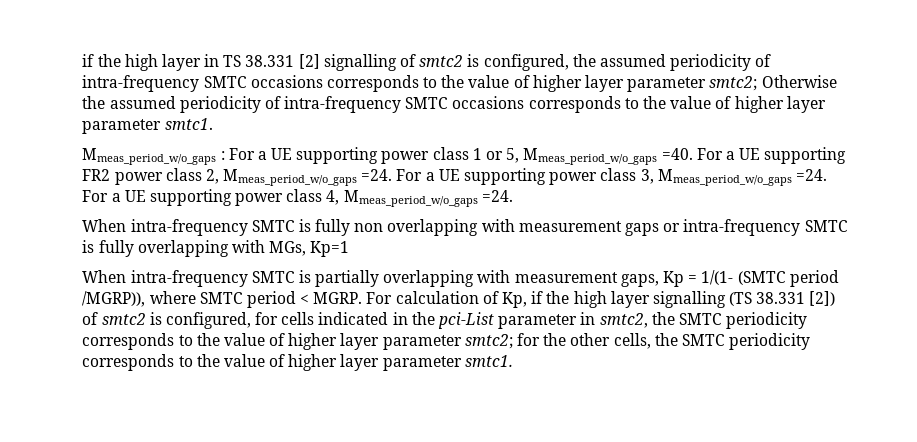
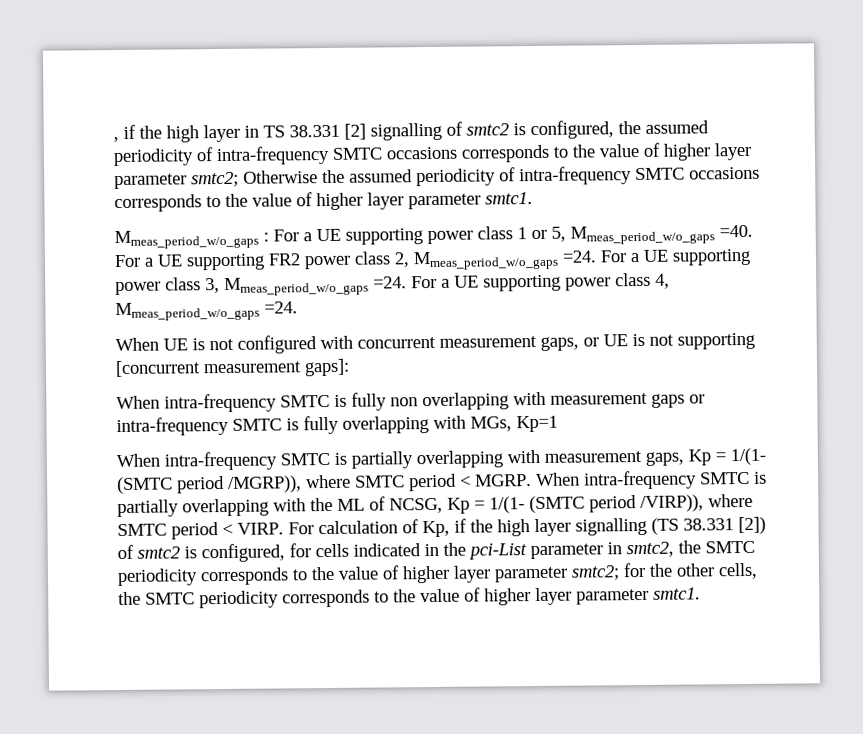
(82, 60) none -> [112,136,119,143] ,
(513, 196) none -> [114,332,755,354] [114,358,350,378] // When UE is not configured with concurrent measurement gaps, or UE is not supporting [concurrent measurement gaps]:
(363, 298) none -> [535,470,767,490] [116,493,753,518] [116,522,284,540] When intra-frequency SMTC is partially overlapping with the ML of NCSG, Kp = 1/(1- (SMTC period /VIRP)), where SMTC period < VIRP.

